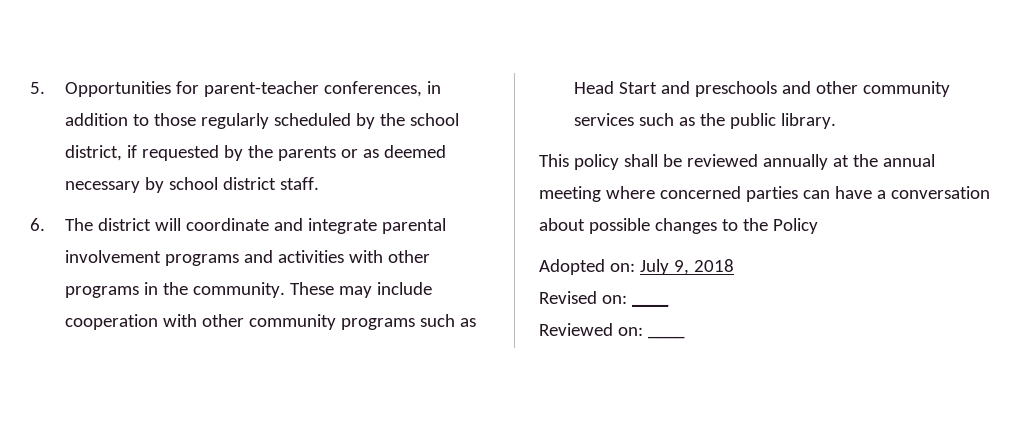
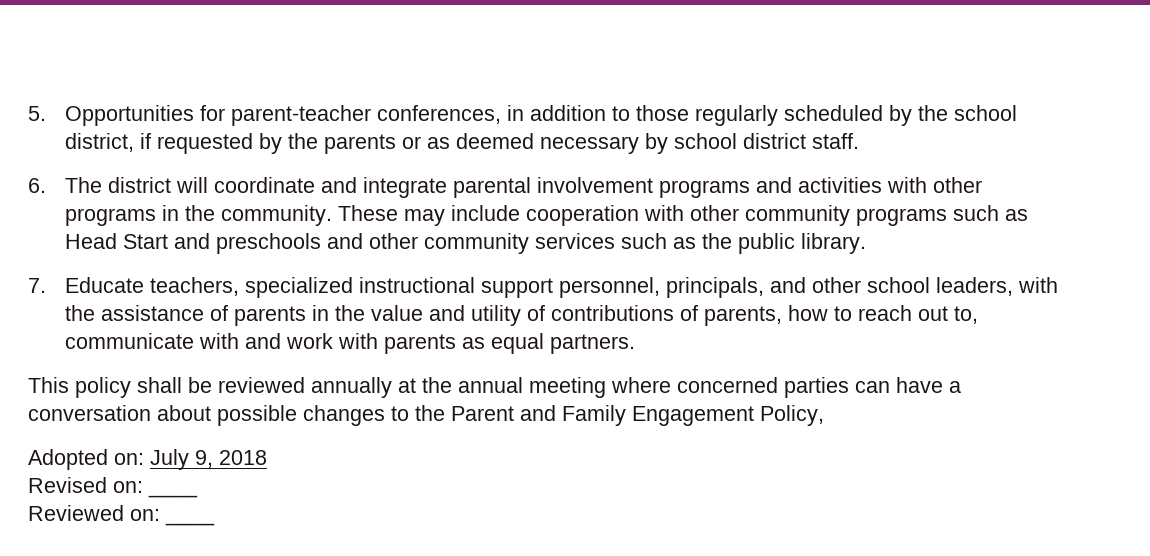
(837, 121) none -> [28,277,1059,298] [65,305,979,326] [65,333,636,354] // 7. Educate teachers, specialized instructional support personnel, principals, and other school leaders, with the assistance of parents in the value and utility of contributions of parents, how to reach out to, communicate with and work with parents as equal partners.
[772,218,818,234] Policy -> [451,405,824,426] Parent and Family Engagement Policy,

